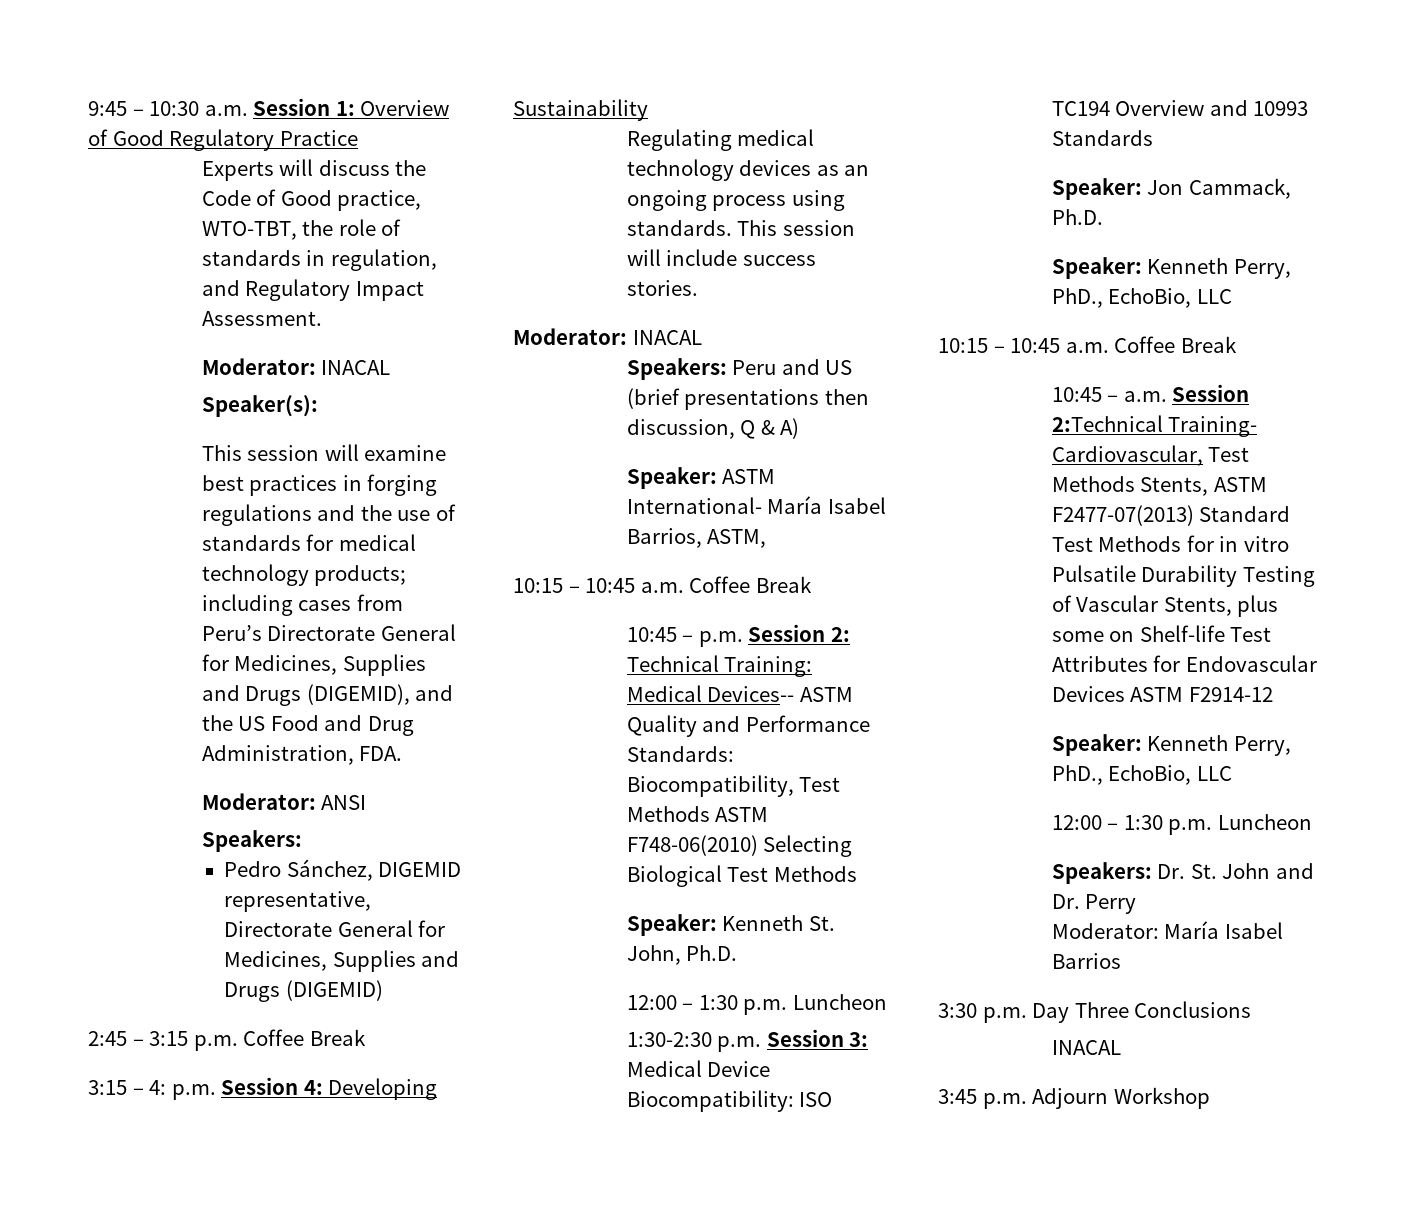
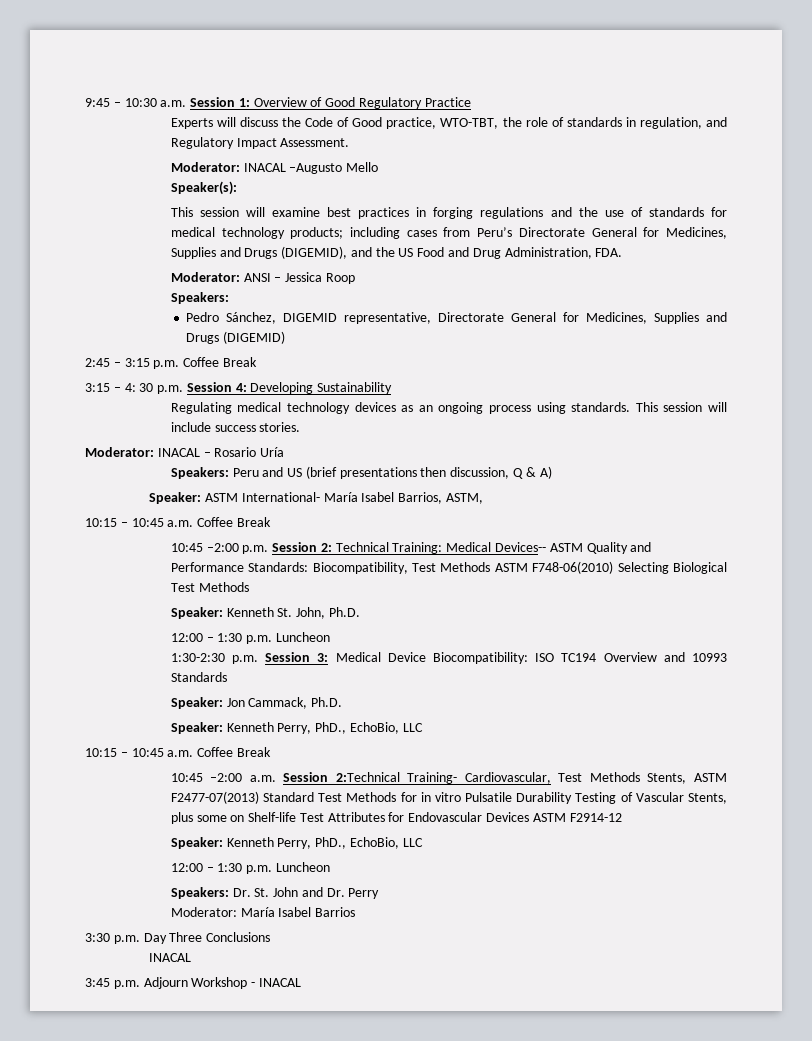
(391, 367) none -> [289,162,379,174] –Augusto Mello
(367, 802) none -> [274,272,355,284] – Jessica Roop
(167, 1087) none -> [139,383,154,392] 30
(702, 337) none -> [203,447,285,457] – Rosario Uría
[682,635,694,642] – -> [206,543,239,552] –2:00
[1107,395,1119,402] – -> [210,773,243,782] –2:00
(1210, 1098) none -> [251,978,301,987] - INACAL

